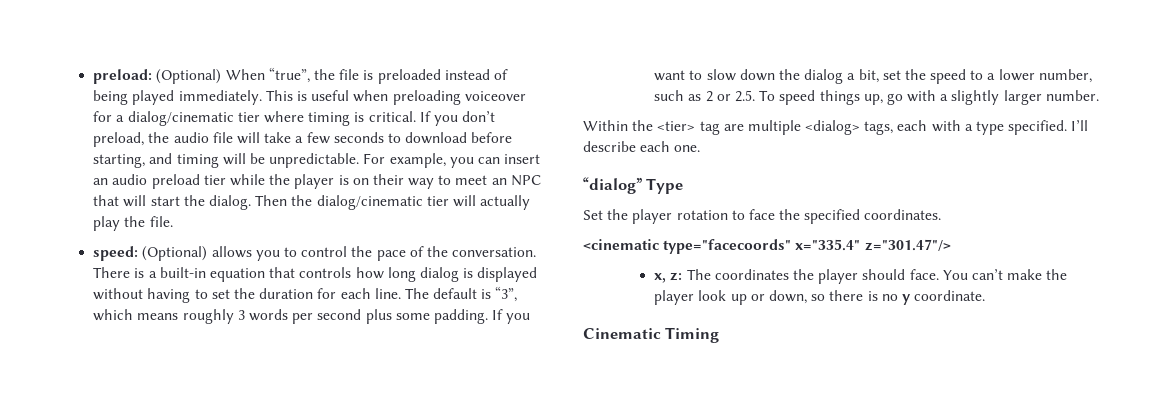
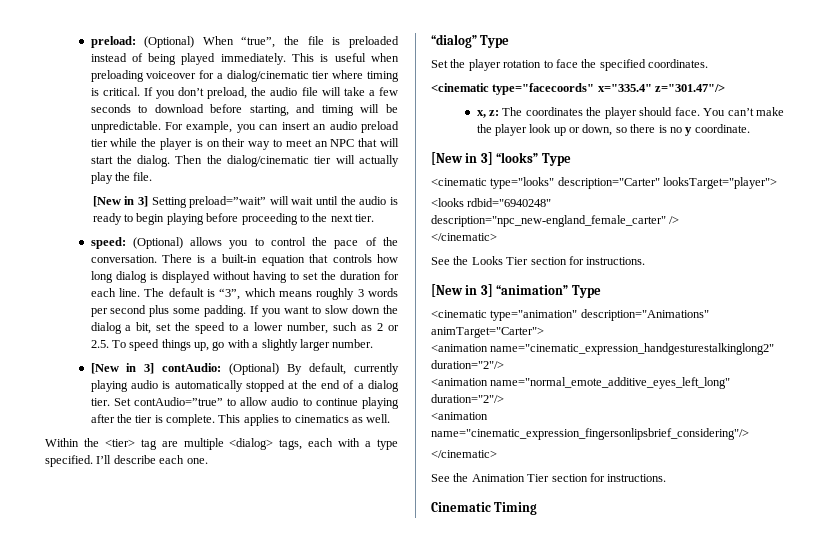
(173, 221) none -> [92,196,399,208] [92,213,375,225] // [New in 3] Setting preload=”wait” will wait until the audio is ready to begin playing before proceeding to the next tier.
(1099, 95) none -> [90,363,399,375] [90,380,400,392] [90,397,400,409] [90,414,391,426] // [New in 3] contAudio: (Optional) By default, currently playing audio is automatically stopped at the end of a dialog tier. Set contAudio=”true” to allow audio to continue playing after the tier is complete. This applies to cinematics as well.
(986, 295) none -> [431,152,571,166] [431,177,778,189] [431,198,552,207] [431,215,680,227] [431,233,497,241] [431,256,646,265] [431,284,601,298] [431,309,709,321] [431,327,544,338] [431,343,775,355] [431,360,504,369] [431,377,731,389] [431,394,504,403] [431,412,488,420] [431,428,749,440] [431,450,497,458] [431,473,667,482] // [New in 3] “looks” Type // <cinematic type="looks" description="Carter" looksTarget="player"> // <looks rdbid="6940248" description="npc_new-england_female_carter" /> // </cinematic> // See the Looks Tier section for instructions. // [New in 3] “animation” Type // <cinematic type="animation" description="Animations" animTarget="Carter"> // <animation name="cinematic_expression_handgesturestalkinglong2" duration="2"/> // <animation name="normal_emote_additive_eyes_left_long" duration="2"/> // <animation name="cinematic_expression_fingersonlipsbrief_considering"/> // </cinematic> // See the Animation Tier section for instructions.

